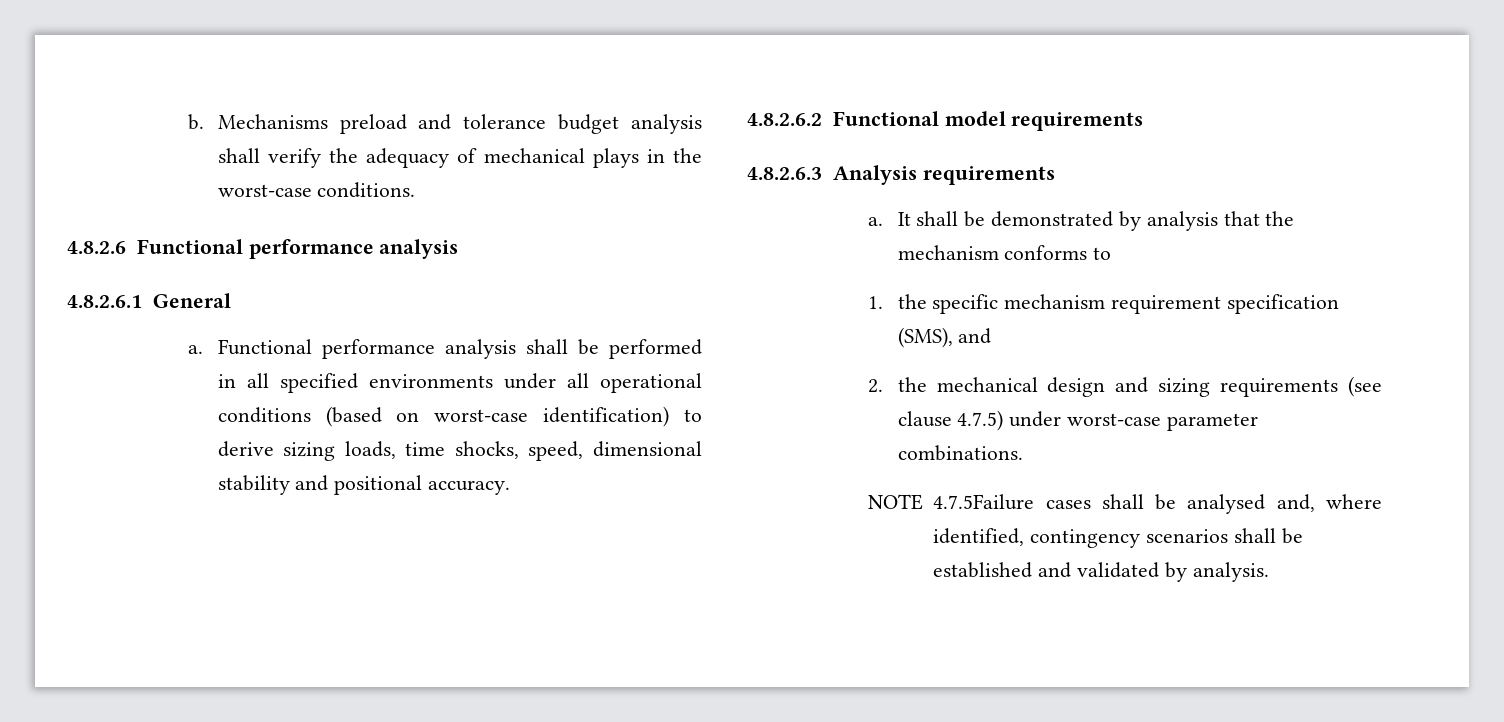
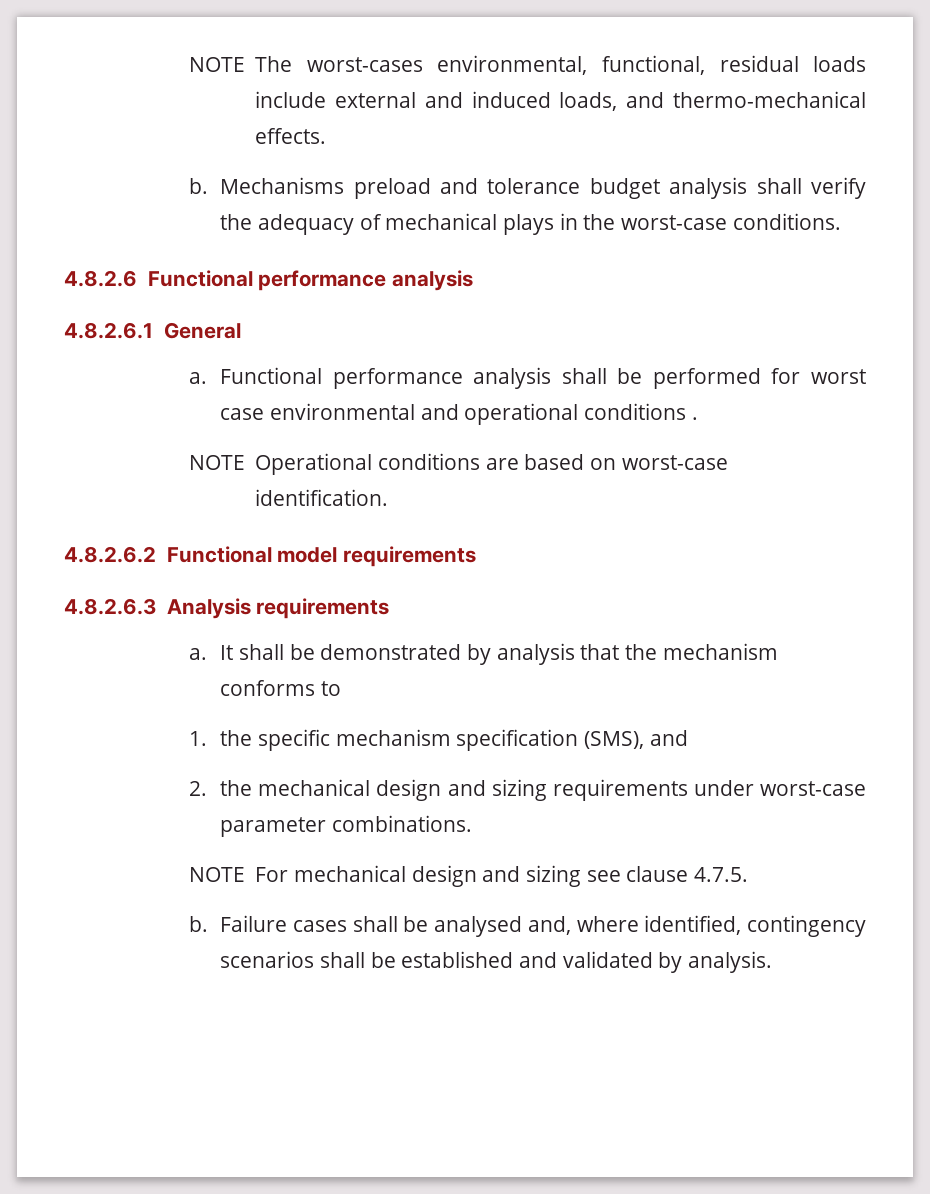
(187, 122) none -> [188,55,866,75] [255,91,866,111] [255,128,327,144] NOTE The worst-cases environmental, functional, residual loads include external and induced loads, and thermo-mechanical effects. //
[217,373,702,393] [217,406,702,427] [217,441,702,461] [217,475,511,495] in all specified environments under all operational conditions (based on worst-case identification) to derive sizing loads, time shocks, speed, dimensional stability and positional accuracy. -> [771,368,866,384] [220,403,698,425] [188,453,728,475] [255,489,389,506] for worst case environmental and operational conditions . // NOTE Operational conditions are based on worst-case identification.
[1111,295,1222,314] requirement -> (451, 737) none
[1348,376,1382,397] [897,410,1004,431] (see clause 4.7.5) -> (688, 790) none
[933,494,1035,510] 4.7.5Failure -> [255,865,749,887] [188,915,288,932] For mechanical design and sizing see clause 4.7.5. // b. Failure

